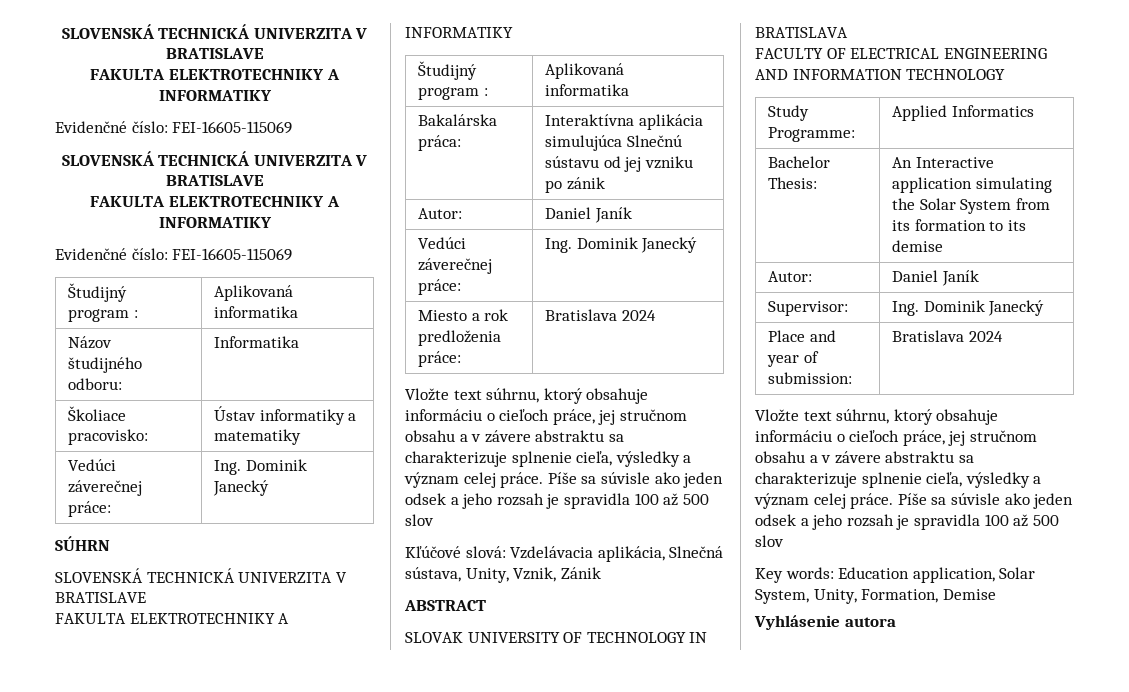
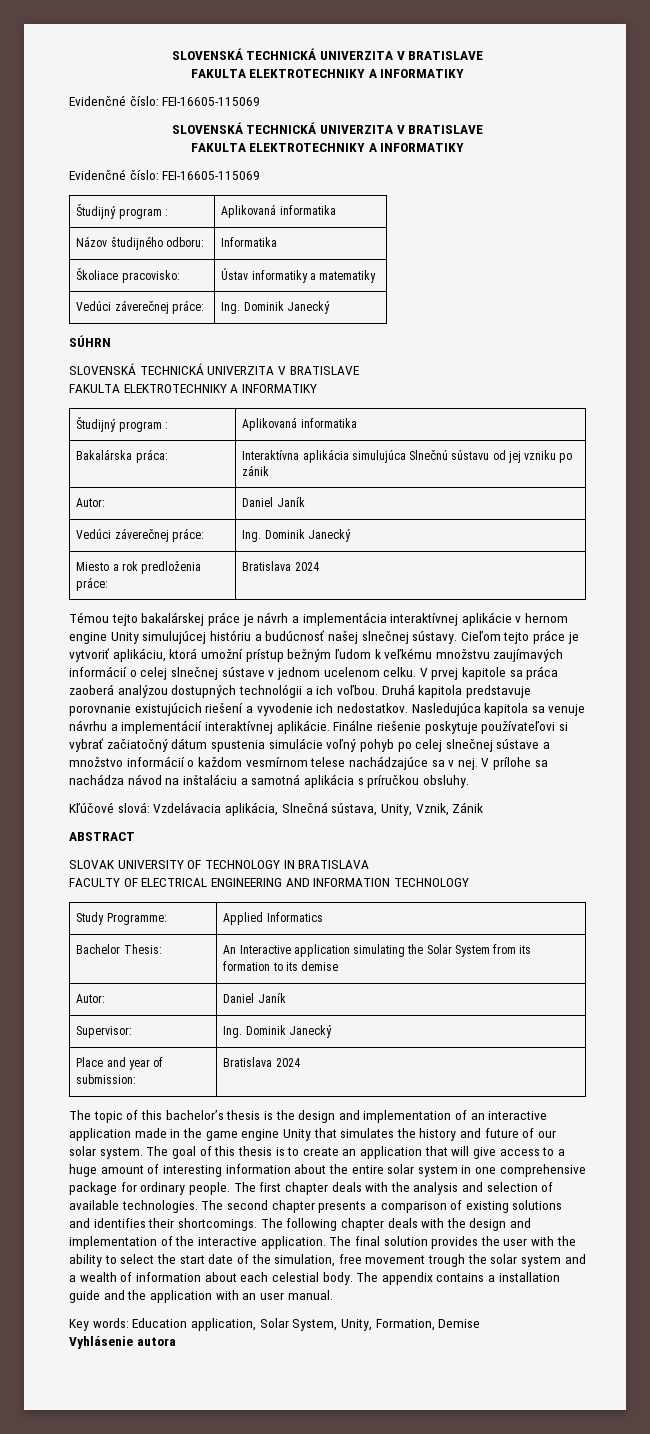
[405,388,649,404] [405,409,687,425] [405,430,624,443] [405,451,692,467] [404,472,724,488] [405,493,709,509] [405,514,434,526] Vložte text súhrnu, ktorý obsahuje informáciu o cieľoch práce, jej stručnom obsahu a v závere abstraktu sa charakterizuje splnenie cieľa, výsledky a význam celej práce. Píše sa súvisle ako jeden odsek a jeho rozsah je spravidla 100 až 500 slov -> [69,612,569,626] [69,630,579,644] [69,648,564,662] [69,666,559,680] [69,684,531,698] [69,703,586,716] [69,720,568,734] [69,738,551,752] [69,756,548,770] [69,774,469,788] Témou tejto bakalárskej práce je návrh a implementácia interaktívnej aplikácie v hernom engine Unity simulujúcej históriu a budúcnosť našej slnečnej sústavy. Cieľom tejto práce je vytvoriť aplikáciu, ktorá umožní prístup bežným ľudom k veľkému množstvu zaujímavých informácií o celej slnečnej sústave v jednom ucelenom celku. V prvej kapitole sa práca zaoberá analýzou dostupných technológii a ich voľbou. Druhá kapitola predstavuje porovnanie existujúcich riešení a vyvodenie ich nedostatkov. Nasledujúca kapitola sa venuje návrhu a implementácií interaktívnej aplikácie. Finálne riešenie poskytuje používateľovi si vybrať začiatočný dátum spustenia simulácie voľný pohyb po celej slnečnej sústave a množstvo informácií o každom vesmírnom telese nachádzajúce sa v nej. V prílohe sa nachádza návod na inštaláciu a samotná aplikácia s príručkou obsluhy.
[755,409,999,425] [755,430,1037,446] [755,451,974,464] [755,472,1042,488] [754,493,1074,509] [755,514,1059,530] [755,535,784,547] Vložte text súhrnu, ktorý obsahuje informáciu o cieľoch práce, jej stručnom obsahu a v závere abstraktu sa charakterizuje splnenie cieľa, výsledky a význam celej práce. Píše sa súvisle ako jeden odsek a jeho rozsah je spravidla 100 až 500 slov -> [69,1110,548,1123] [69,1128,557,1141] [69,1146,565,1159] [69,1164,586,1177] [69,1182,554,1195] [69,1200,563,1213] [69,1218,532,1231] [69,1236,576,1249] [69,1254,586,1267] [69,1272,560,1285] [69,1290,333,1303] The topic of this bachelor’s thesis is the design and implementation of an interactive application made in the game engine Unity that simulates the history and future of our solar system. The goal of this thesis is to create an application that will give access to a huge amount of interesting information about the entire solar system in one comprehensive package for ordinary people. The first chapter deals with the analysis and selection of available technologies. The second chapter presents a comparison of existing solutions and identifies their shortcomings. The following chapter deals with the design and implementation of the interactive application. The final solution provides the user with the ability to select the start date of the simulation, free movement trough the solar system and a wealth of information about each celestial body. The appendix contains a installation guide and the application with an user manual.

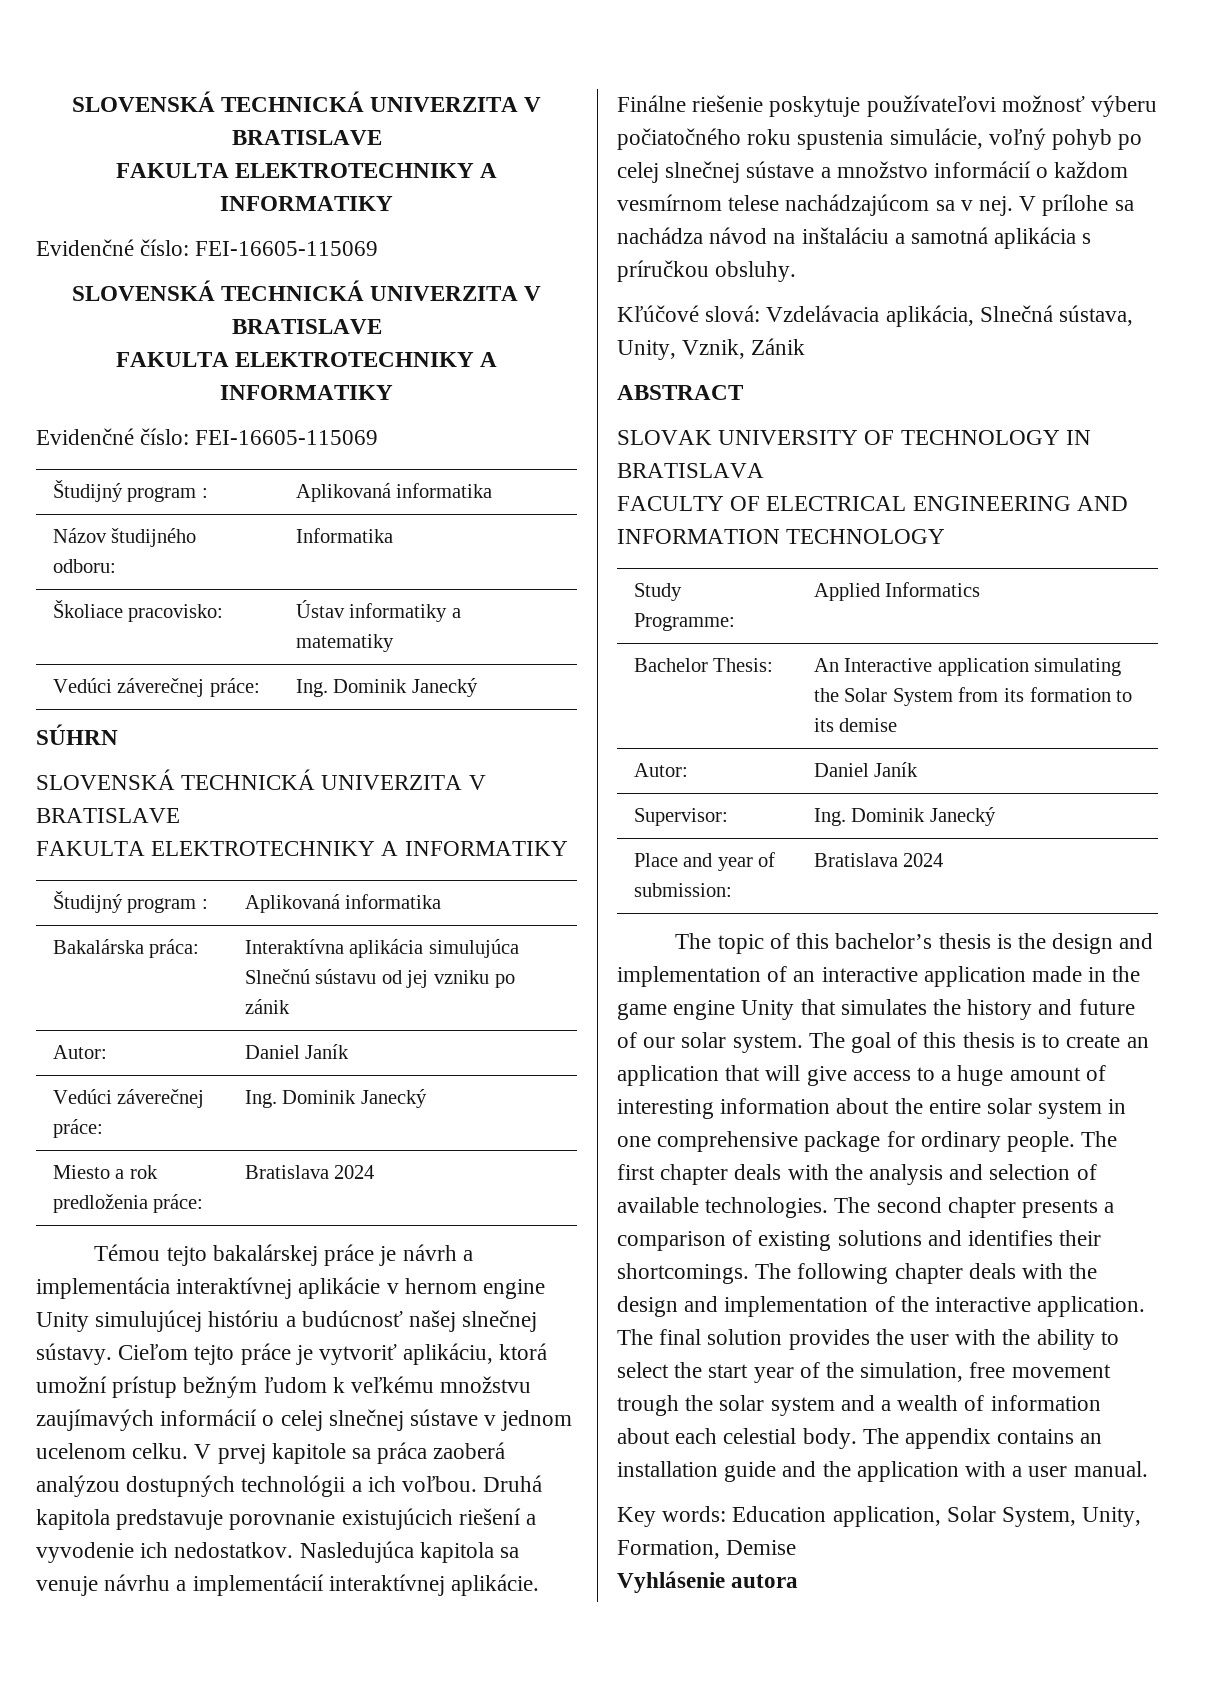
[558,722,568,731] [69,738,323,752] si vybrať začiatočný dátum spustenia simulácie -> [1001,95,1158,117] [617,128,983,150] možnosť výberu počiatočného roku spustenia simulácie,
[348,756,428,770] nachádzajúce -> [785,194,930,216] nachádzajúcom
[208,1254,234,1264] date -> [753,1367,794,1383] year
[488,1275,496,1282] a -> [1080,1433,1103,1444] an
[242,1293,257,1300] an -> [1012,1466,1023,1477] a

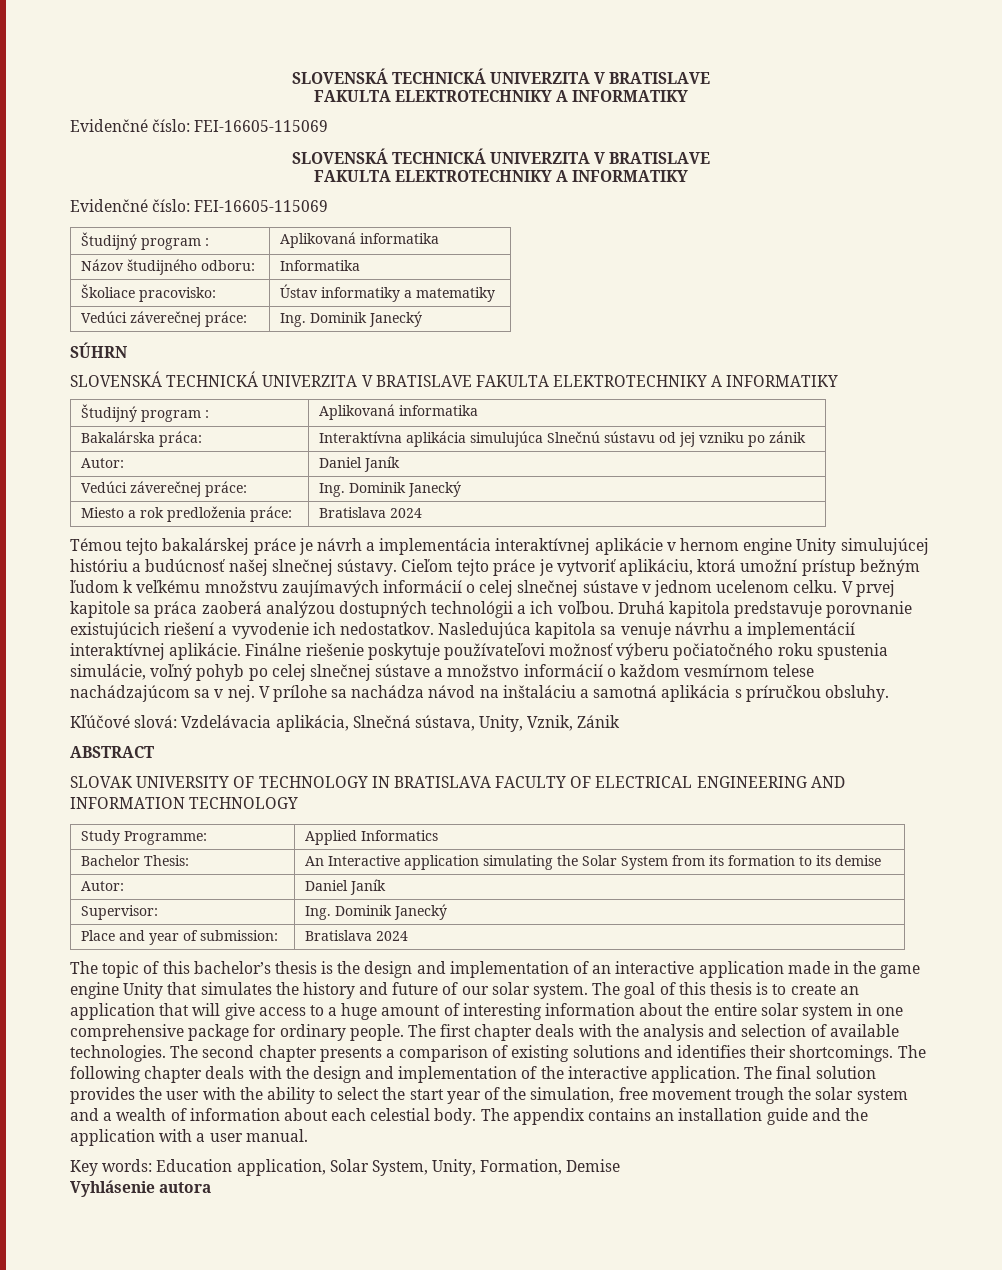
(180, 815) // -> (472, 381) none
(764, 470) // -> (491, 782) none

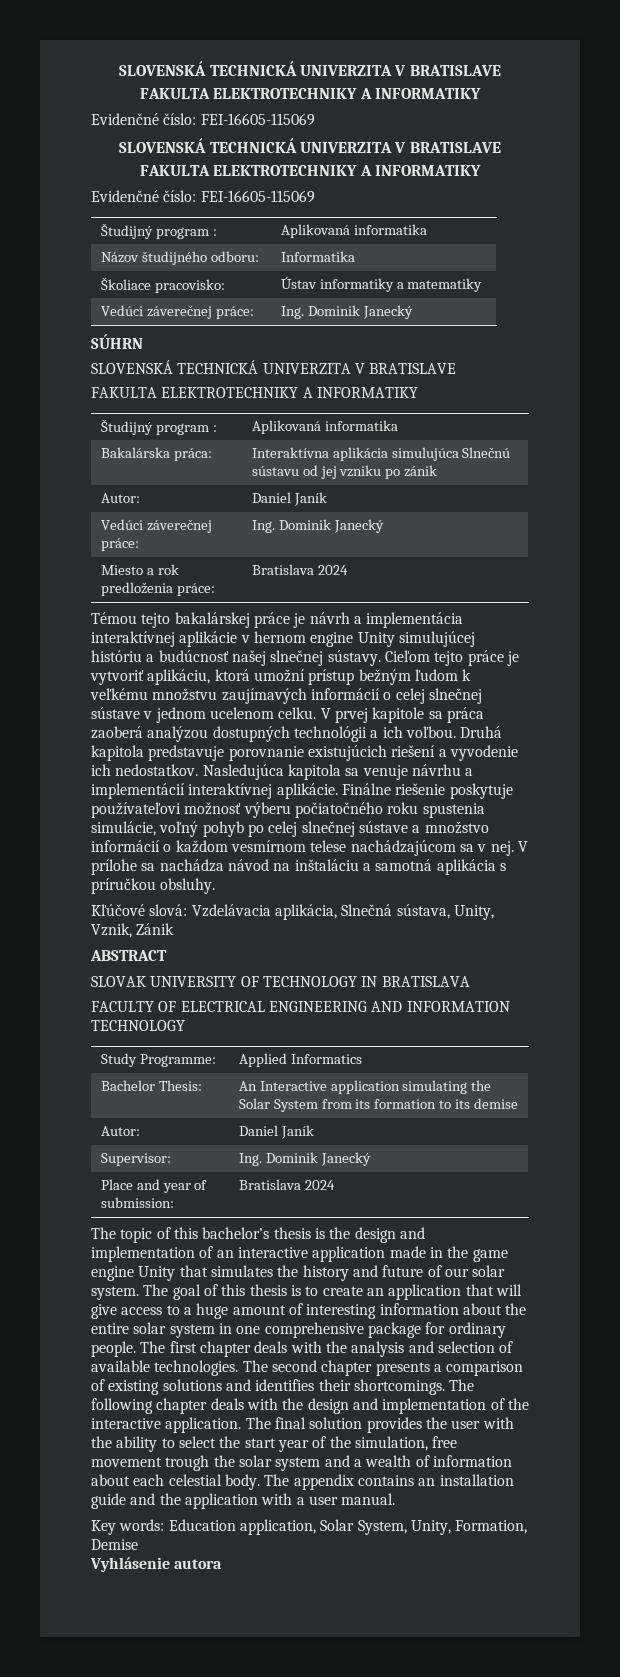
(472, 381) none -> (457, 368) //
(491, 782) none -> (470, 981) //

